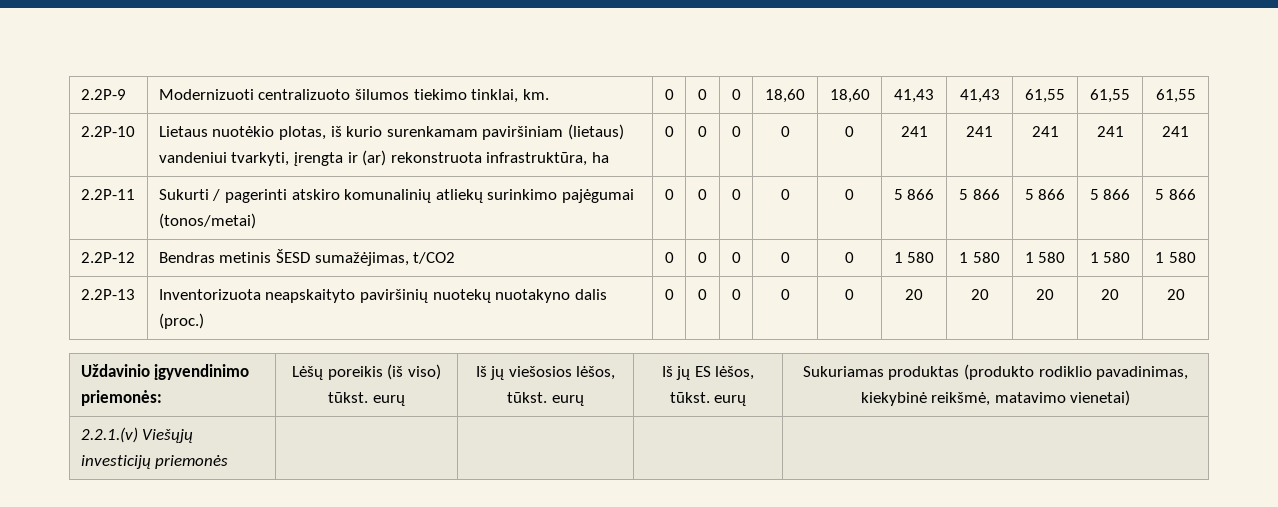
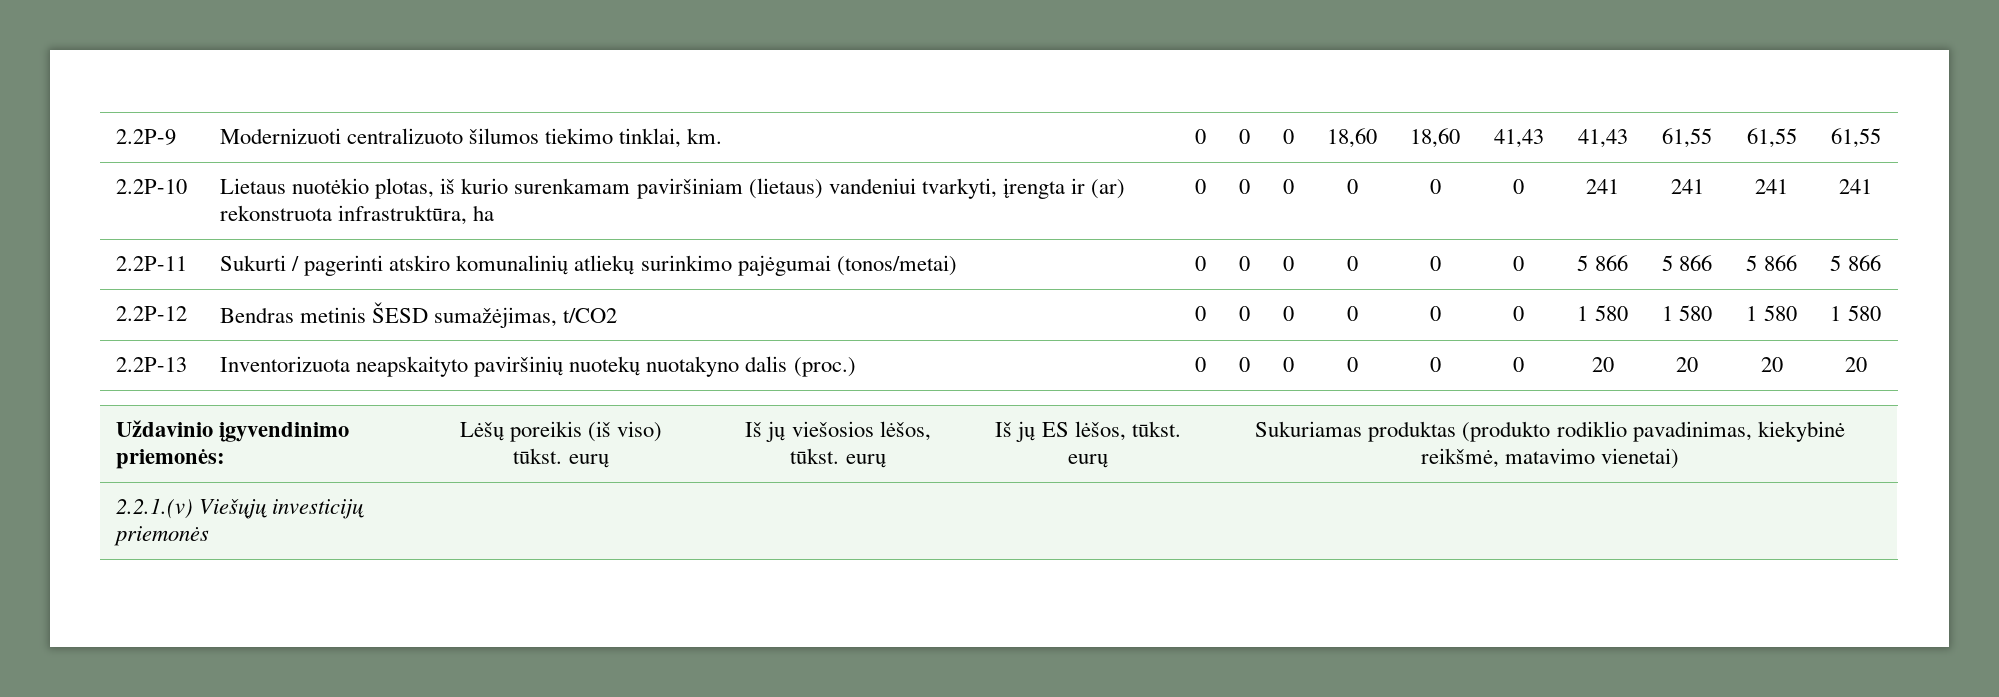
[900,126,928,137] 241 -> [1513,179,1524,194] 0
[893,189,935,200] 5 866 -> [1513,256,1524,271] 0
[893,252,935,263] 1 580 -> [1513,306,1524,321] 0
[905,289,923,300] 20 -> [1513,357,1524,372] 0

